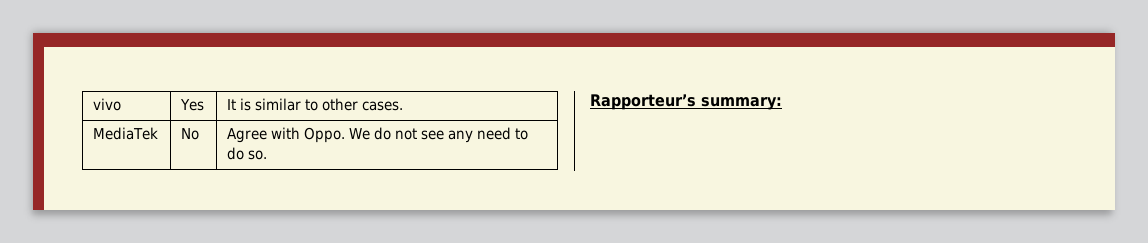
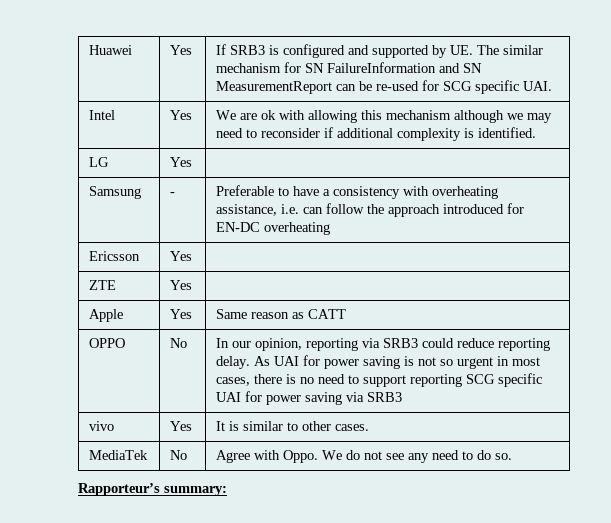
(93, 104) none -> [89,45,133,55] [170,45,193,55] [216,44,544,58] [216,62,483,73] [216,80,553,94] [89,110,116,120] [170,110,193,120] [216,110,553,123] [216,127,537,141] [89,157,110,167] [170,157,193,167] [89,186,142,199] [170,192,176,196] [216,185,499,199] [216,203,525,217] [216,222,331,235] [89,251,141,261] [170,251,193,261] [89,280,117,290] [170,280,193,290] [89,309,124,322] [170,309,193,319] [216,309,347,319] [89,338,126,348] [170,338,188,348] [216,338,551,351] [216,355,541,369] [216,373,543,387] [216,391,403,405] Huawei | Yes | If SRB3 is configured and supported by UE. The similar mechanism for SN FailureInformation and SN MeasurementReport can be re-used for SCG specific UAI. // Intel | Yes | We are ok with allowing this mechanism although we may need to reconsider if additional complexity is identified. // LG | Yes | // Samsung | - | Preferable to have a consistency with overheating assistance, i.e. can follow the approach introduced for EN-DC overheating // Ericsson | Yes | // ZTE | Yes | // Apple | Yes | Same reason as CATT // OPPO | No | In our opinion, reporting via SRB3 could reduce reporting delay. As UAI for power saving is not so urgent in most cases, there is no need to support reporting SCG specific UAI for power saving via SRB3 //

